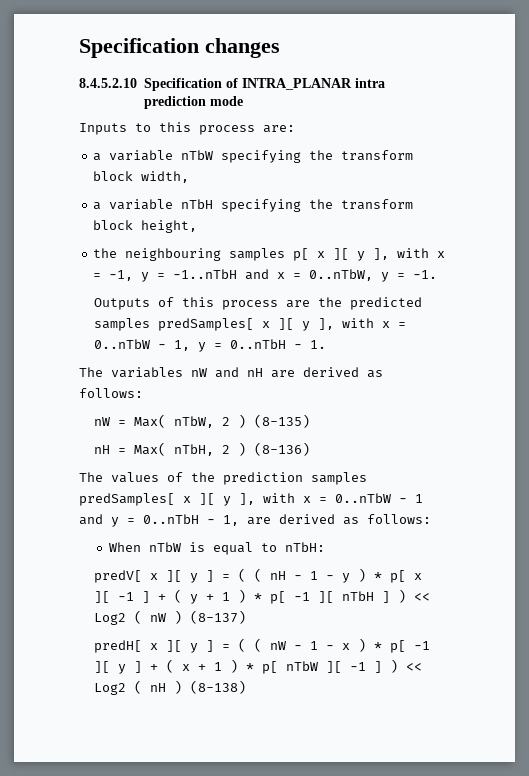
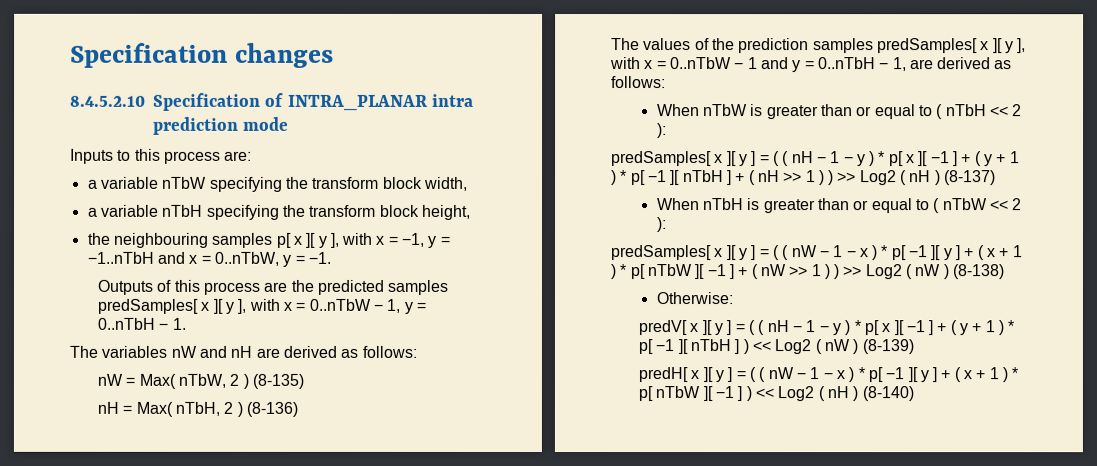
[212,542,325,555] equal to nTbH: -> [766,104,1023,120] [656,123,667,139] [611,151,1020,167] [611,170,997,186] [656,198,1023,214] [656,217,667,233] [610,245,1022,261] [610,264,1005,280] [655,292,733,305] greater than or equal to ( nTbH << 2 ): // predSamples[ x ][ y ] = ( ( nH − 1 − y ) * p[ x ][ −1 ] + ( y + 1 ) * p[ −1 ][ nTbH ] + ( nH >> 1 ) ) >> Log2 ( nH ) (8-137) // When nTbH is greater than or equal to ( nTbW << 2 ): // predSamples[ x ][ y ] = ( ( nW − 1 − x ) * p[ −1 ][ y ] + ( x + 1 ) * p[ nTbW ][ −1 ] + ( nW >> 1 ) ) >> Log2 ( nW ) (8-138) // Otherwise:
[190,610,247,624] (8-137) -> [861,339,914,355] (8-139)
[190,680,247,694] (8-138) -> [861,386,914,402] (8-140)

